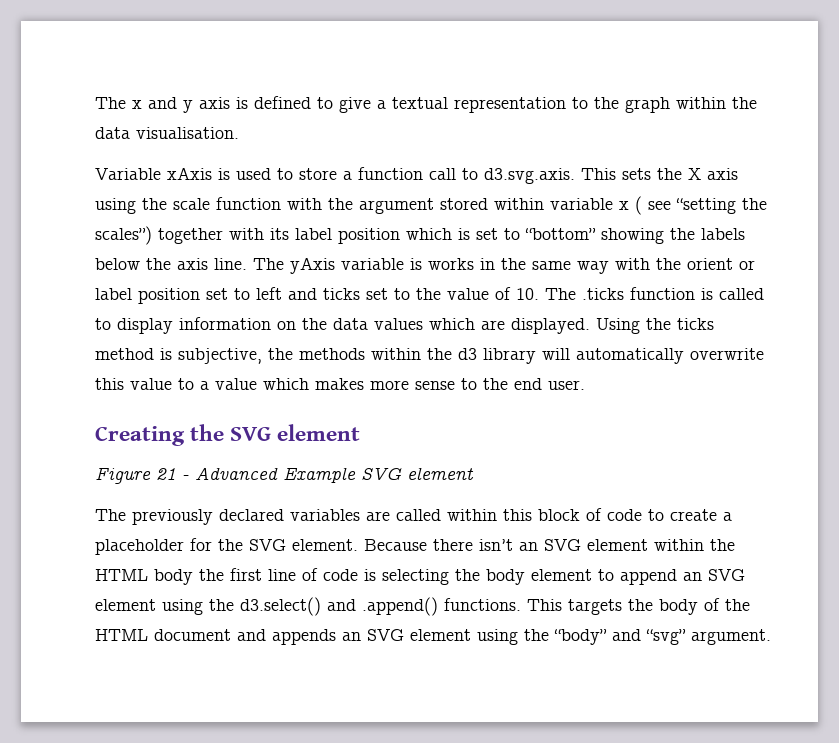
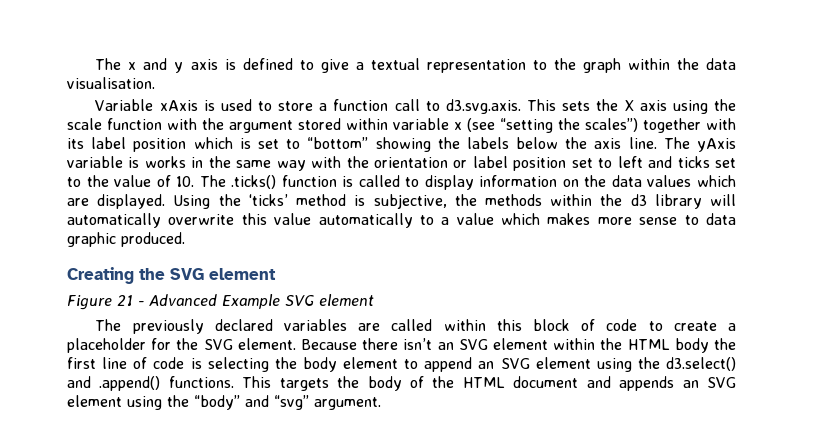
[635,196,671,215] ( see -> [467,118,495,132] (see
[687,258,733,270] orient -> [374,157,449,168] orientation
[582,288,624,300] .ticks -> [231,175,277,189] .ticks()
[677,318,714,330] ticks -> [248,194,288,206] ‘ticks’
(172, 384) none -> [318,213,413,228] automatically
[483,378,585,390] the end user. -> [705,213,736,225] [67,232,185,247] data graphic produced.

